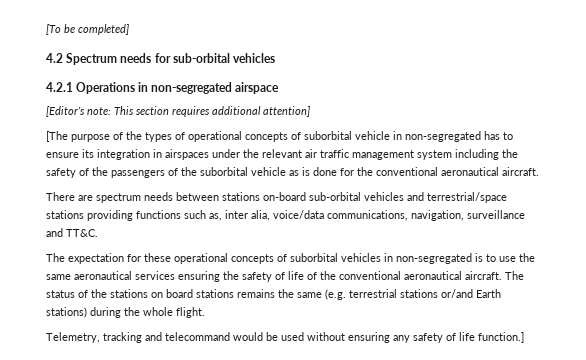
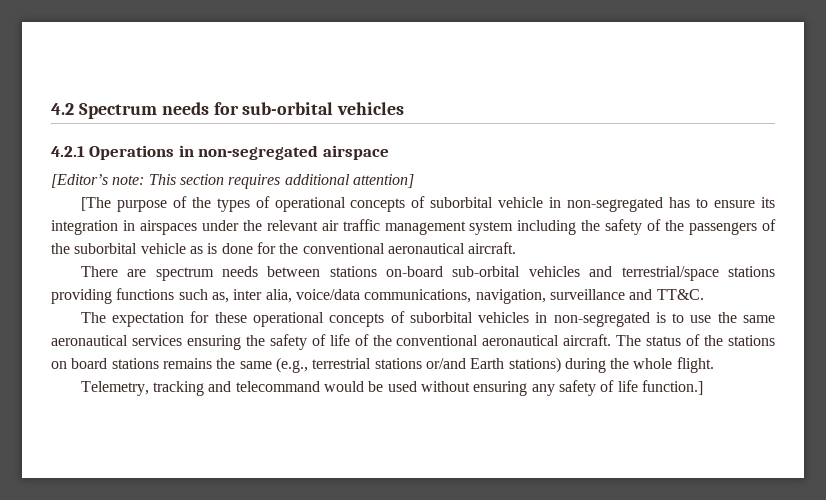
[46,24,129,35] [To be completed] // -> (51, 109) none
[325,289,346,300] (e.g. -> [275,357,308,373] (e.g.,

